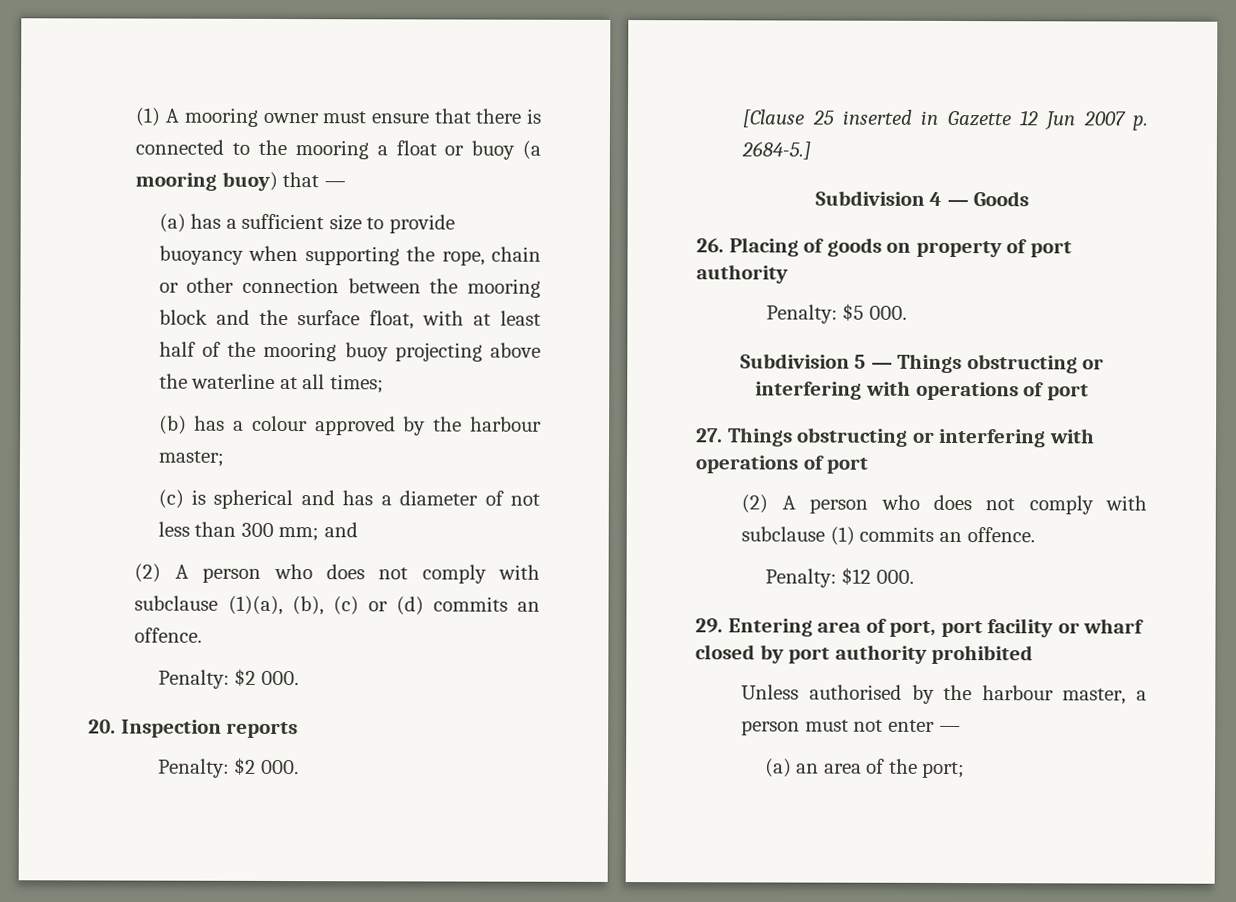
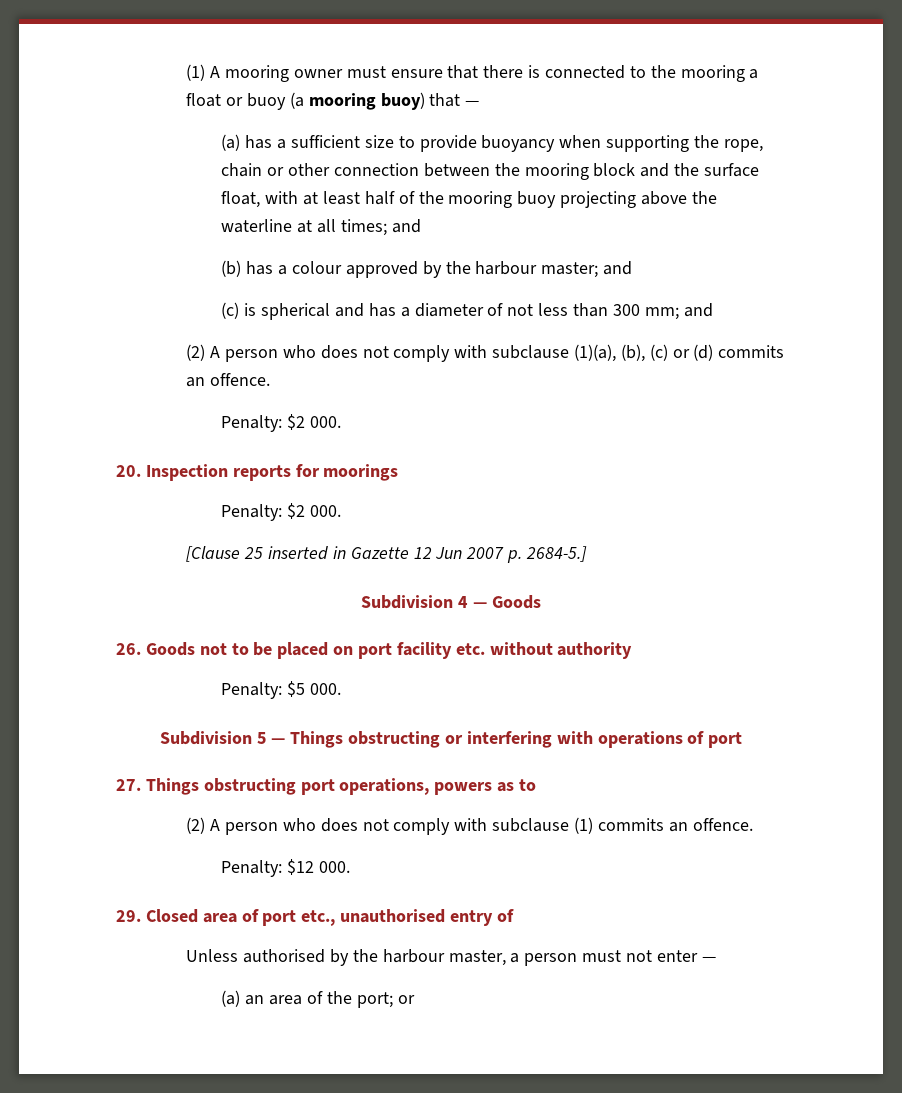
(384, 384) none -> [391,219,421,233] and
(224, 458) none -> [603,261,633,275] and
(299, 730) none -> [295,464,399,481] for moorings
[728,237,1072,258] Placing of goods on property of port -> [145,642,553,659] Goods not to be placed on port facility etc. without
[912,428,1095,448] [695,455,869,474] or interfering with operations of port -> [300,778,537,795] port operations, powers as to
[727,618,1145,638] [695,644,1034,665] Entering area of port, port facility or wharf closed by port authority prohibited -> [145,909,514,926] Closed area of port etc., unauthorised entry of
(966, 770) none -> [397,995,415,1004] or

